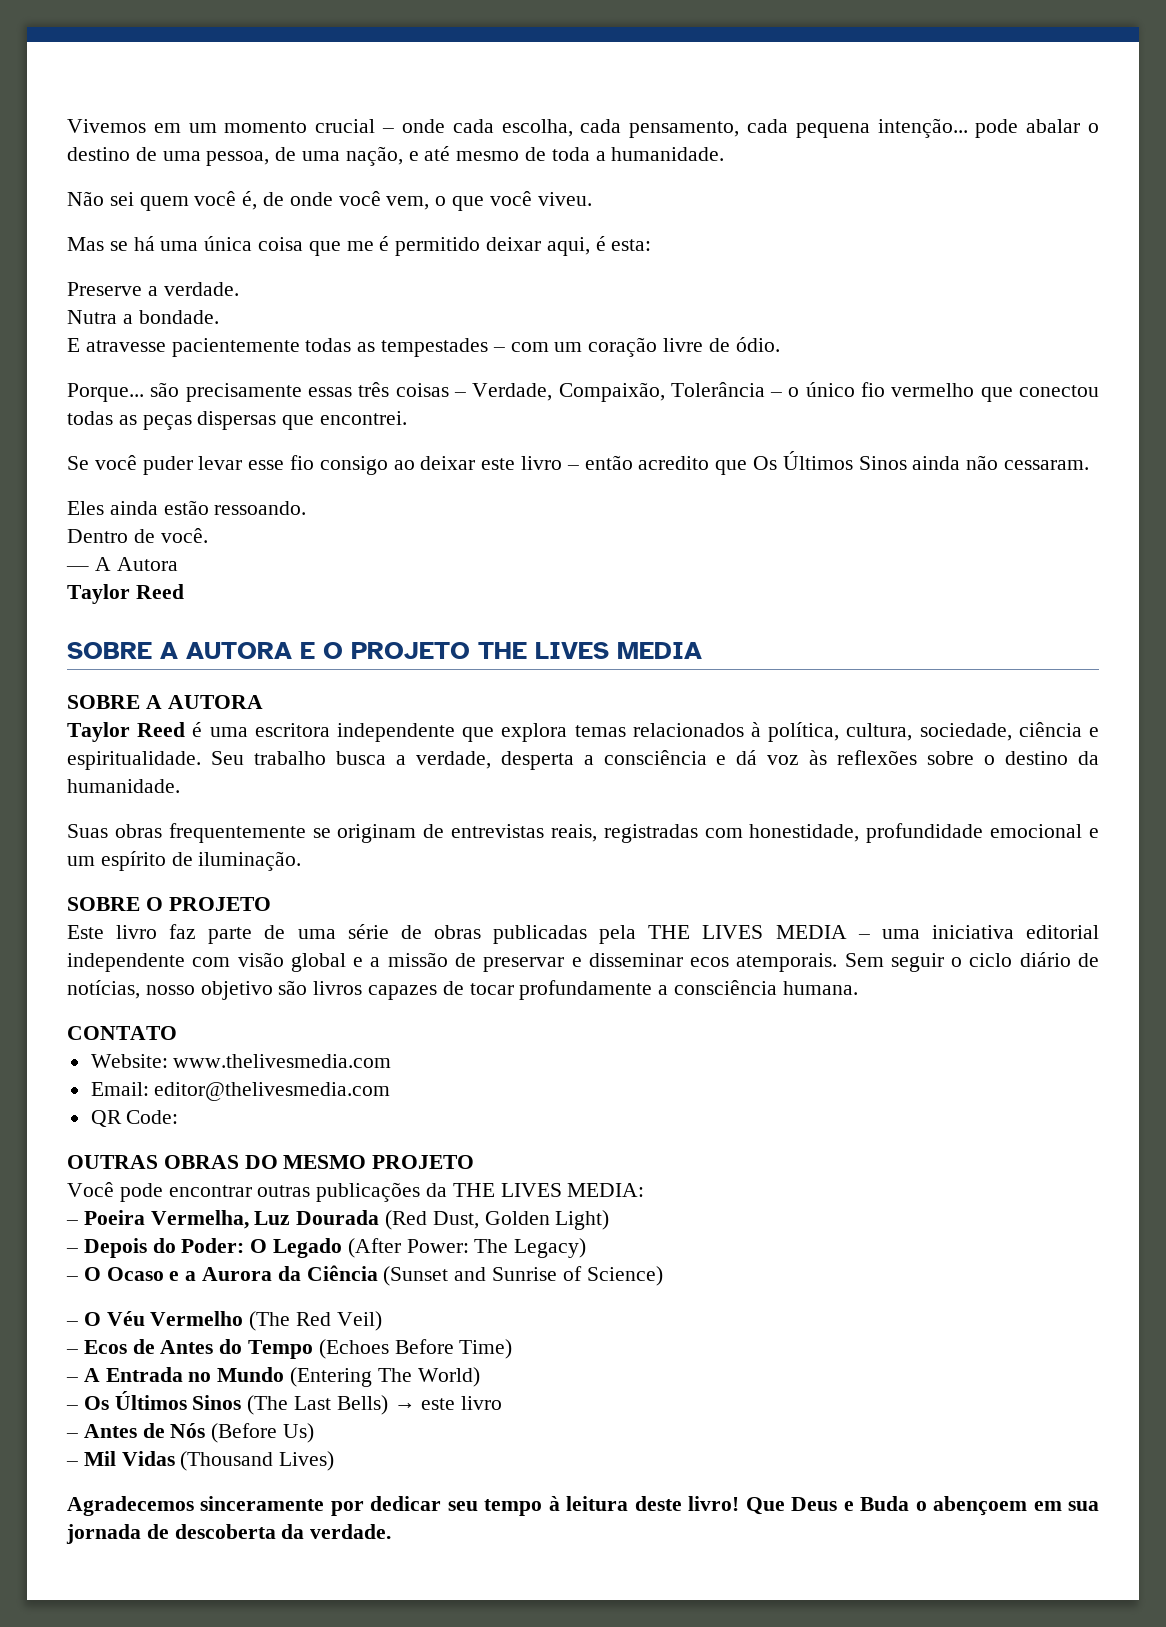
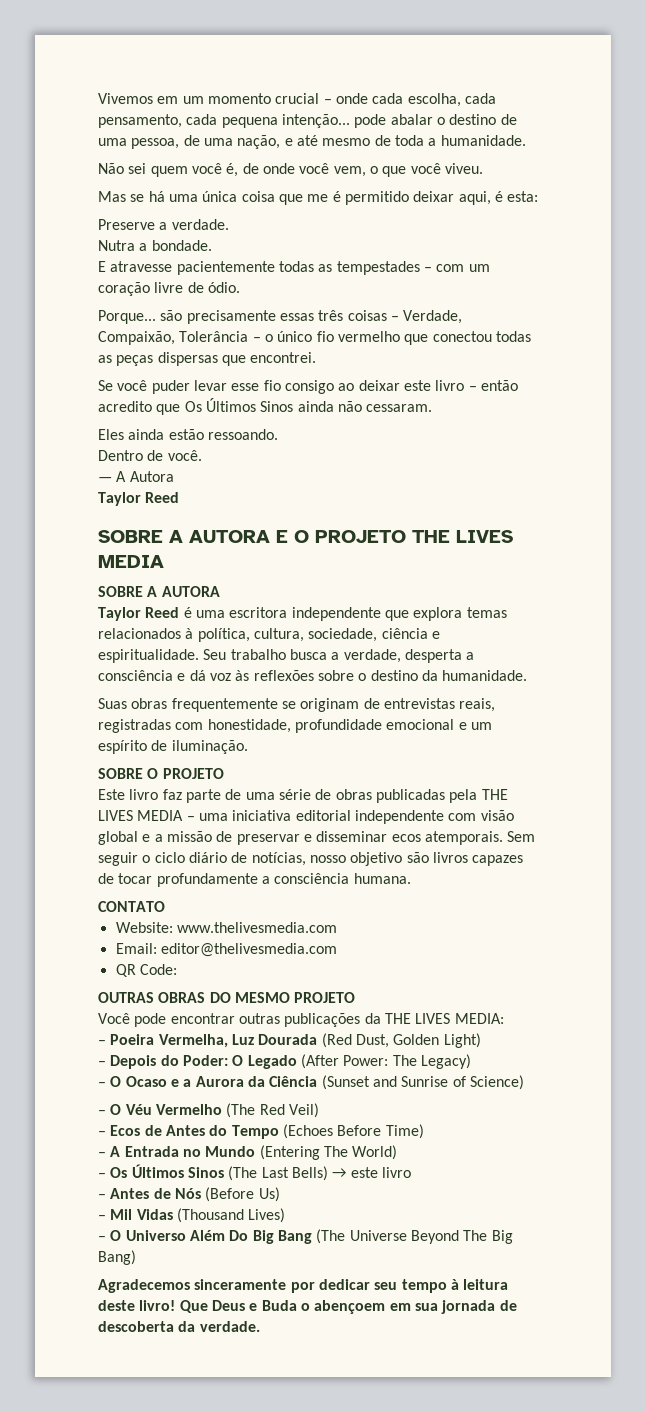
(335, 1461) none -> [98,1229,513,1244] [98,1250,136,1265] // – O Universo Além Do Big Bang (The Universe Beyond The Big Bang)

